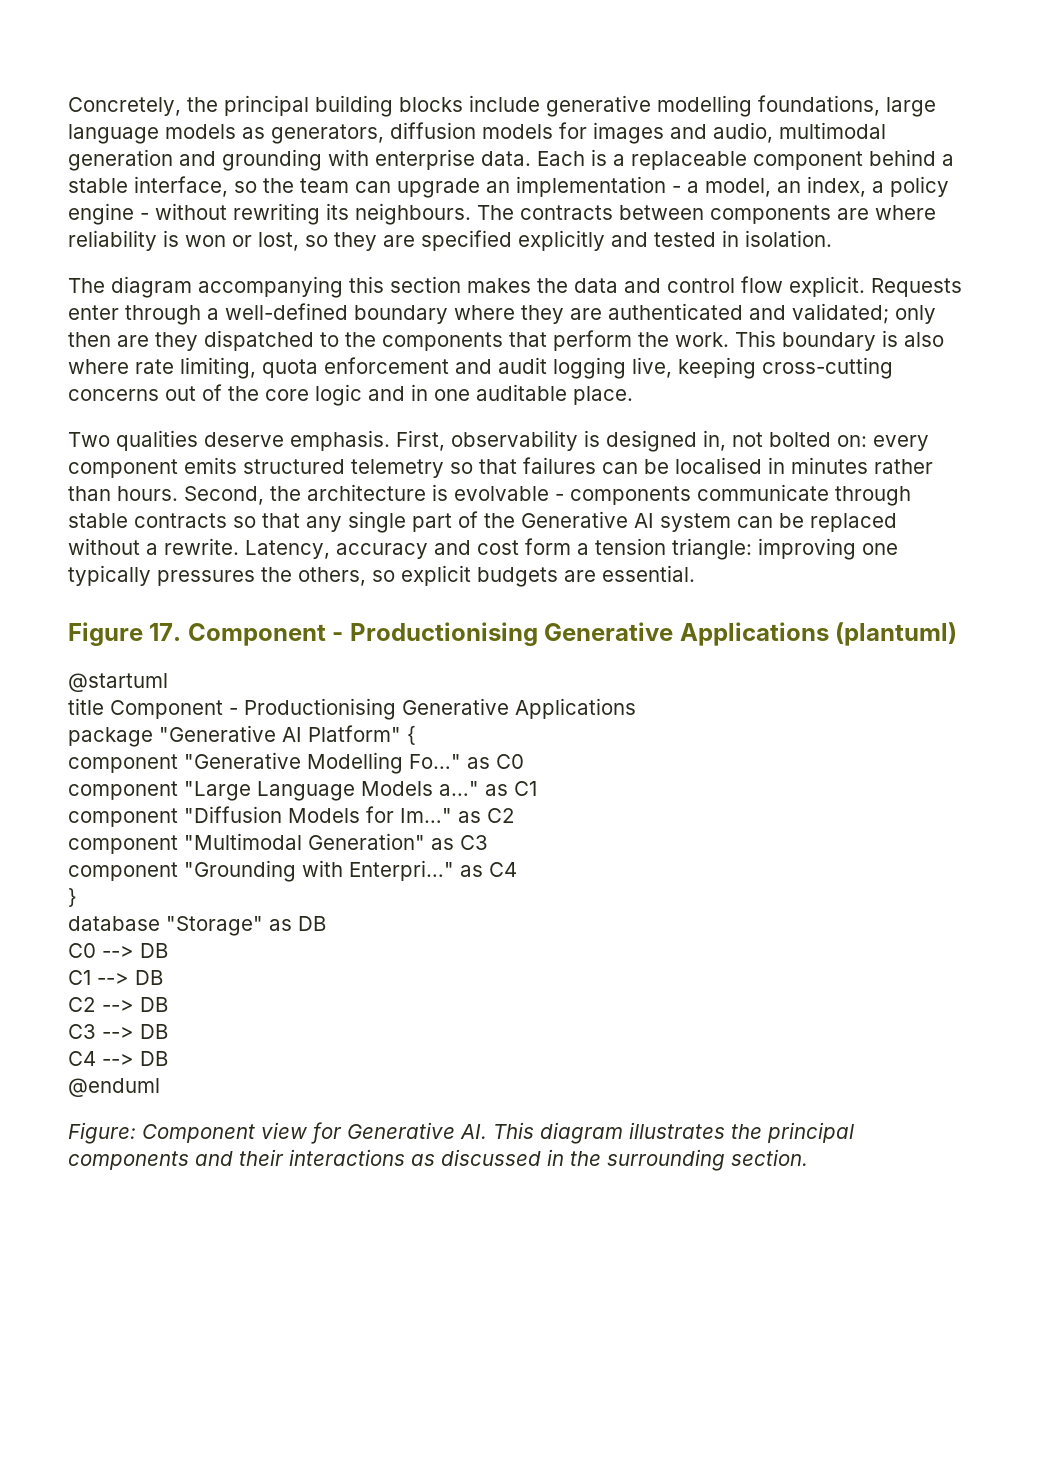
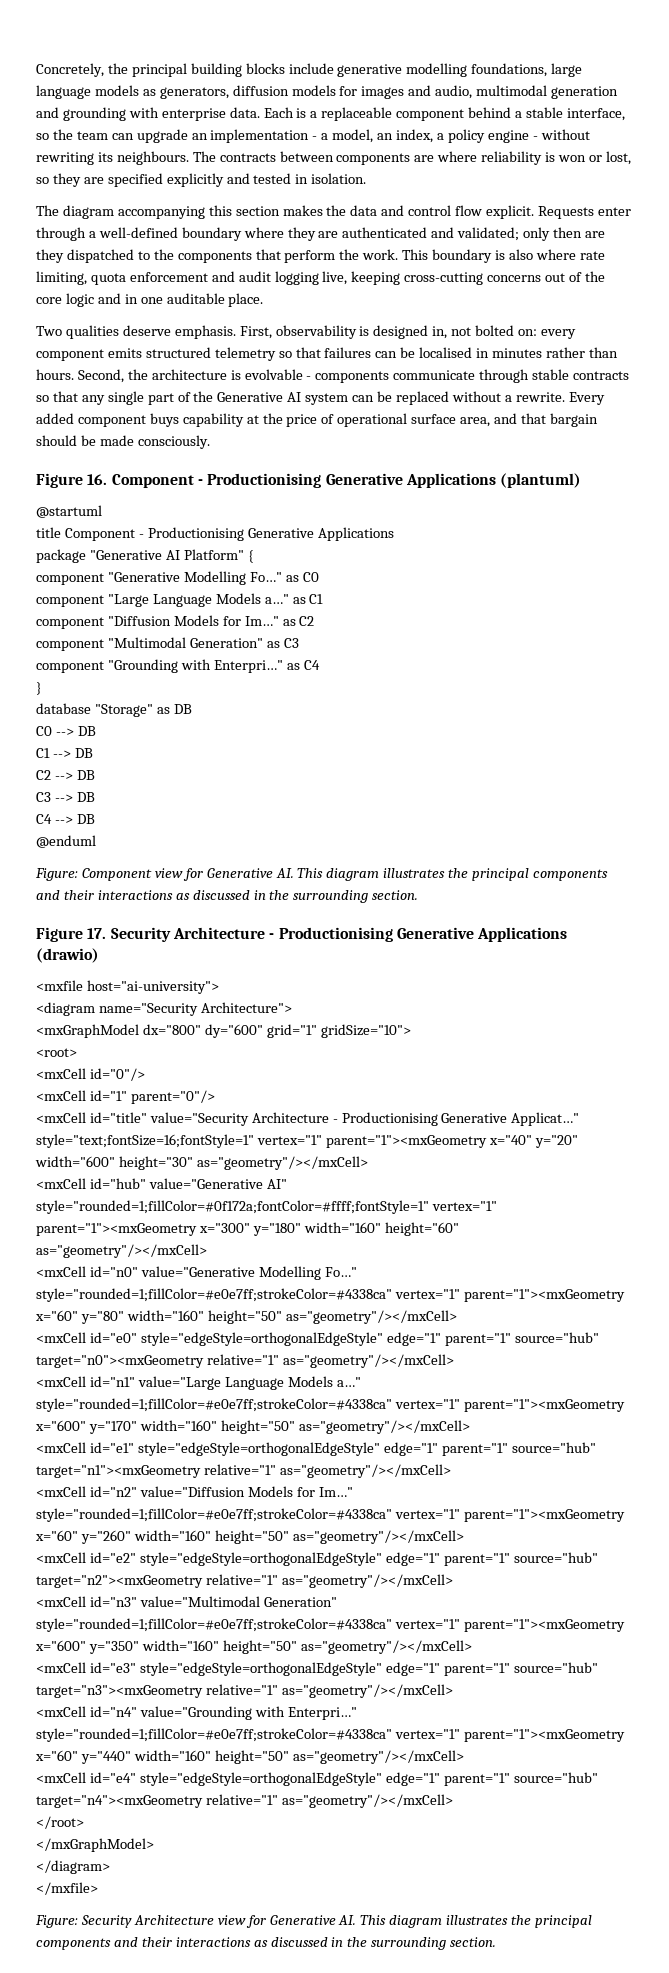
[245,538,898,560] [68,565,695,587] [68,622,182,646] Latency, accuracy and cost form a tension triangle: improving one typically pressures the others, so explicit budgets are essential. // Figure 17. -> [568,392,605,405] [36,413,598,427] [36,435,210,449] [36,473,108,488] Every added component buys capability at the price of operational surface area, and that bargain should be made consciously. // Figure 16.
(808, 1157) none -> [36,927,568,942] [36,948,99,963] [36,980,219,994] [36,1002,292,1016] [36,1024,411,1038] [36,1048,77,1057] [36,1068,145,1081] [36,1090,215,1104] [36,1112,580,1126] [36,1134,578,1148] [35,1156,368,1170] [36,1178,287,1189] [36,1200,497,1214] [36,1222,459,1236] [36,1244,207,1258] [36,1266,357,1280] [36,1288,625,1302] [35,1310,457,1324] [36,1332,599,1346] [36,1354,454,1368] [36,1376,361,1390] [36,1398,625,1412] [35,1420,470,1434] [36,1442,596,1456] [36,1464,451,1478] [36,1486,353,1497] [36,1508,625,1522] [35,1530,464,1544] [36,1552,598,1566] [36,1574,453,1588] [36,1596,337,1607] [36,1618,625,1632] [35,1640,472,1654] [36,1662,598,1676] [36,1684,453,1698] [36,1706,357,1720] [36,1728,625,1742] [35,1750,464,1764] [36,1772,598,1786] [36,1794,453,1808] [36,1816,84,1829] [36,1838,154,1852] [36,1860,110,1874] [36,1882,98,1895] [35,1915,593,1928] [36,1937,497,1950] // Figure 17. Security Architecture - Productionising Generative Applications (drawio) // <mxfile host="ai-university"> // <diagram name="Security Architecture"> // <mxGraphModel dx="800" dy="600" grid="1" gridSize="10"> // <root> // <mxCell id="0"/> // <mxCell id="1" parent="0"/> // <mxCell id="title" value="Security Architecture - Productionising Generative Applicat…" style="text;fontSize=16;fontStyle=1" vertex="1" parent="1"><mxGeometry x="40" y="20" width="600" height="30" as="geometry"/></mxCell> // <mxCell id="hub" value="Generative AI" style="rounded=1;fillColor=#0f172a;fontColor=#ffff;fontStyle=1" vertex="1" parent="1"><mxGeometry x="300" y="180" width="160" height="60" as="geometry"/></mxCell> // <mxCell id="n0" value="Generative Modelling Fo…" style="rounded=1;fillColor=#e0e7ff;strokeColor=#4338ca" vertex="1" parent="1"><mxGeometry x="60" y="80" width="160" height="50" as="geometry"/></mxCell> // <mxCell id="e0" style="edgeStyle=orthogonalEdgeStyle" edge="1" parent="1" source="hub" target="n0"><mxGeometry relative="1" as="geometry"/></mxCell> // <mxCell id="n1" value="Large Language Models a…" style="rounded=1;fillColor=#e0e7ff;strokeColor=#4338ca" vertex="1" parent="1"><mxGeometry x="600" y="170" width="160" height="50" as="geometry"/></mxCell> // <mxCell id="e1" style="edgeStyle=orthogonalEdgeStyle" edge="1" parent="1" source="hub" target="n1"><mxGeometry relative="1" as="geometry"/></mxCell> // <mxCell id="n2" value="Diffusion Models for Im…" style="rounded=1;fillColor=#e0e7ff;strokeColor=#4338ca" vertex="1" parent="1"><mxGeometry x="60" y="260" width="160" height="50" as="geometry"/></mxCell> // <mxCell id="e2" style="edgeStyle=orthogonalEdgeStyle" edge="1" parent="1" source="hub" target="n2"><mxGeometry relative="1" as="geometry"/></mxCell> // <mxCell id="n3" value="Multimodal Generation" style="rounded=1;fillColor=#e0e7ff;strokeColor=#4338ca" vertex="1" parent="1"><mxGeometry x="600" y="350" width="160" height="50" as="geometry"/></mxCell> // <mxCell id="e3" style="edgeStyle=orthogonalEdgeStyle" edge="1" parent="1" source="hub" target="n3"><mxGeometry relative="1" as="geometry"/></mxCell> // <mxCell id="n4" value="Grounding with Enterpri…" style="rounded=1;fillColor=#e0e7ff;strokeColor=#4338ca" vertex="1" parent="1"><mxGeometry x="60" y="440" width="160" height="50" as="geometry"/></mxCell> // <mxCell id="e4" style="edgeStyle=orthogonalEdgeStyle" edge="1" parent="1" source="hub" target="n4"><mxGeometry relative="1" as="geometry"/></mxCell> // </root> // </mxGraphModel> // </diagram> // </mxfile> // Figure: Security Architecture view for Generative AI. This diagram illustrates the principal components and their interactions as discussed in the surrounding section.

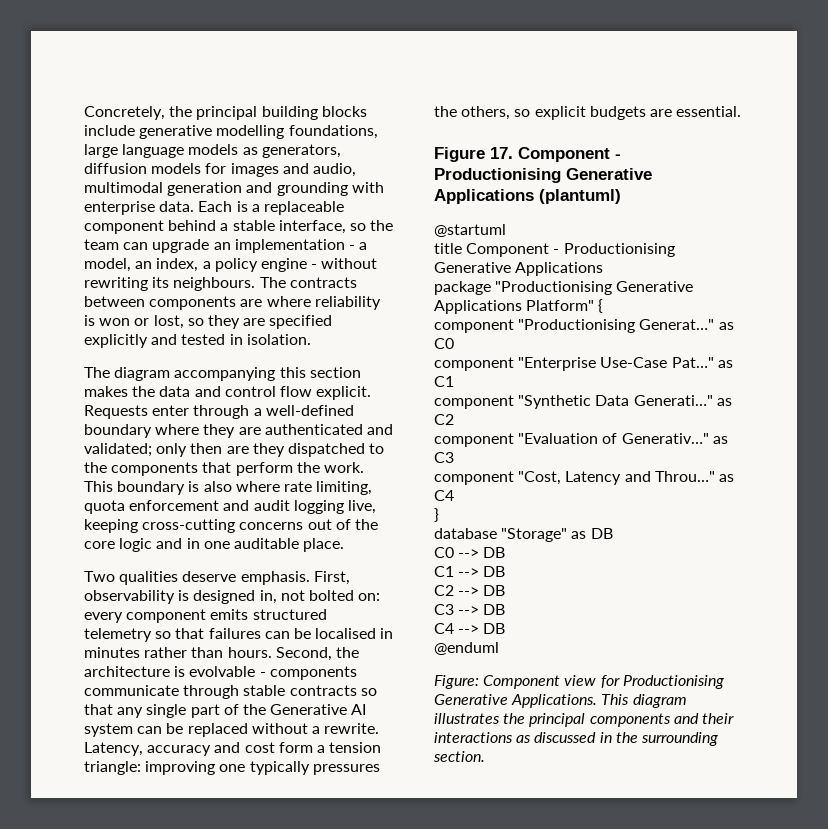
[568,392,605,405] [36,413,598,427] [36,435,210,449] [36,473,108,488] Every added component buys capability at the price of operational surface area, and that bargain should be made consciously. // Figure 16. -> [84,742,382,756] [84,761,380,775] [434,106,742,120] [434,147,513,162] Latency, accuracy and cost form a tension triangle: improving one typically pressures the others, so explicit budgets are essential. // Figure 17.
[89,550,180,560] "Generative AI -> [495,281,694,295] [434,300,522,314] "Productionising Generative Applications
[107,571,282,585] "Generative Modelling Fo…" -> [518,319,715,333] "Productionising Generat…"
[107,593,289,607] "Large Language Models a…" -> [518,357,714,371] "Enterprise Use-Case Pat…"
[107,615,279,626] "Diffusion Models for Im…" -> [518,395,713,409] "Synthetic Data Generati…"
[107,637,263,648] "Multimodal Generation" -> [518,433,709,444] "Evaluation of Generativ…"
[107,659,283,673] "Grounding with Enterpri…" -> [518,471,715,485] "Cost, Latency and Throu…"
[206,868,294,878] Generative AI. -> [622,675,724,689] [434,694,598,708] Productionising Generative Applications.
[36,927,568,942] [36,948,99,963] [36,980,219,994] [36,1002,292,1016] [36,1024,411,1038] [36,1048,77,1057] [36,1068,145,1081] [36,1090,215,1104] [36,1112,580,1126] [36,1134,578,1148] [35,1156,368,1170] [36,1178,287,1189] [36,1200,497,1214] [36,1222,459,1236] [36,1244,207,1258] [36,1266,357,1280] [36,1288,625,1302] [35,1310,457,1324] [36,1332,599,1346] [36,1354,454,1368] [36,1376,361,1390] [36,1398,625,1412] [35,1420,470,1434] [36,1442,596,1456] [36,1464,451,1478] [36,1486,353,1497] [36,1508,625,1522] [35,1530,464,1544] [36,1552,598,1566] [36,1574,453,1588] [36,1596,337,1607] [36,1618,625,1632] [35,1640,472,1654] [36,1662,598,1676] [36,1684,453,1698] [36,1706,357,1720] [36,1728,625,1742] [35,1750,464,1764] [36,1772,598,1786] [36,1794,453,1808] [36,1816,84,1829] [36,1838,154,1852] [36,1860,110,1874] [36,1882,98,1895] [35,1915,593,1928] [36,1937,497,1950] // Figure 17. Security Architecture - Productionising Generative Applications (drawio) // <mxfile host="ai-university"> // <diagram name="Security Architecture"> // <mxGraphModel dx="800" dy="600" grid="1" gridSize="10"> // <root> // <mxCell id="0"/> // <mxCell id="1" parent="0"/> // <mxCell id="title" value="Security Architecture - Productionising Generative Applicat…" style="text;fontSize=16;fontStyle=1" vertex="1" parent="1"><mxGeometry x="40" y="20" width="600" height="30" as="geometry"/></mxCell> // <mxCell id="hub" value="Generative AI" style="rounded=1;fillColor=#0f172a;fontColor=#ffff;fontStyle=1" vertex="1" parent="1"><mxGeometry x="300" y="180" width="160" height="60" as="geometry"/></mxCell> // <mxCell id="n0" value="Generative Modelling Fo…" style="rounded=1;fillColor=#e0e7ff;strokeColor=#4338ca" vertex="1" parent="1"><mxGeometry x="60" y="80" width="160" height="50" as="geometry"/></mxCell> // <mxCell id="e0" style="edgeStyle=orthogonalEdgeStyle" edge="1" parent="1" source="hub" target="n0"><mxGeometry relative="1" as="geometry"/></mxCell> // <mxCell id="n1" value="Large Language Models a…" style="rounded=1;fillColor=#e0e7ff;strokeColor=#4338ca" vertex="1" parent="1"><mxGeometry x="600" y="170" width="160" height="50" as="geometry"/></mxCell> // <mxCell id="e1" style="edgeStyle=orthogonalEdgeStyle" edge="1" parent="1" source="hub" target="n1"><mxGeometry relative="1" as="geometry"/></mxCell> // <mxCell id="n2" value="Diffusion Models for Im…" style="rounded=1;fillColor=#e0e7ff;strokeColor=#4338ca" vertex="1" parent="1"><mxGeometry x="60" y="260" width="160" height="50" as="geometry"/></mxCell> // <mxCell id="e2" style="edgeStyle=orthogonalEdgeStyle" edge="1" parent="1" source="hub" target="n2"><mxGeometry relative="1" as="geometry"/></mxCell> // <mxCell id="n3" value="Multimodal Generation" style="rounded=1;fillColor=#e0e7ff;strokeColor=#4338ca" vertex="1" parent="1"><mxGeometry x="600" y="350" width="160" height="50" as="geometry"/></mxCell> // <mxCell id="e3" style="edgeStyle=orthogonalEdgeStyle" edge="1" parent="1" source="hub" target="n3"><mxGeometry relative="1" as="geometry"/></mxCell> // <mxCell id="n4" value="Grounding with Enterpri…" style="rounded=1;fillColor=#e0e7ff;strokeColor=#4338ca" vertex="1" parent="1"><mxGeometry x="60" y="440" width="160" height="50" as="geometry"/></mxCell> // <mxCell id="e4" style="edgeStyle=orthogonalEdgeStyle" edge="1" parent="1" source="hub" target="n4"><mxGeometry relative="1" as="geometry"/></mxCell> // </root> // </mxGraphModel> // </diagram> // </mxfile> // Figure: Security Architecture view for Generative AI. This diagram illustrates the principal components and their interactions as discussed in the surrounding section. -> (485, 756) none

